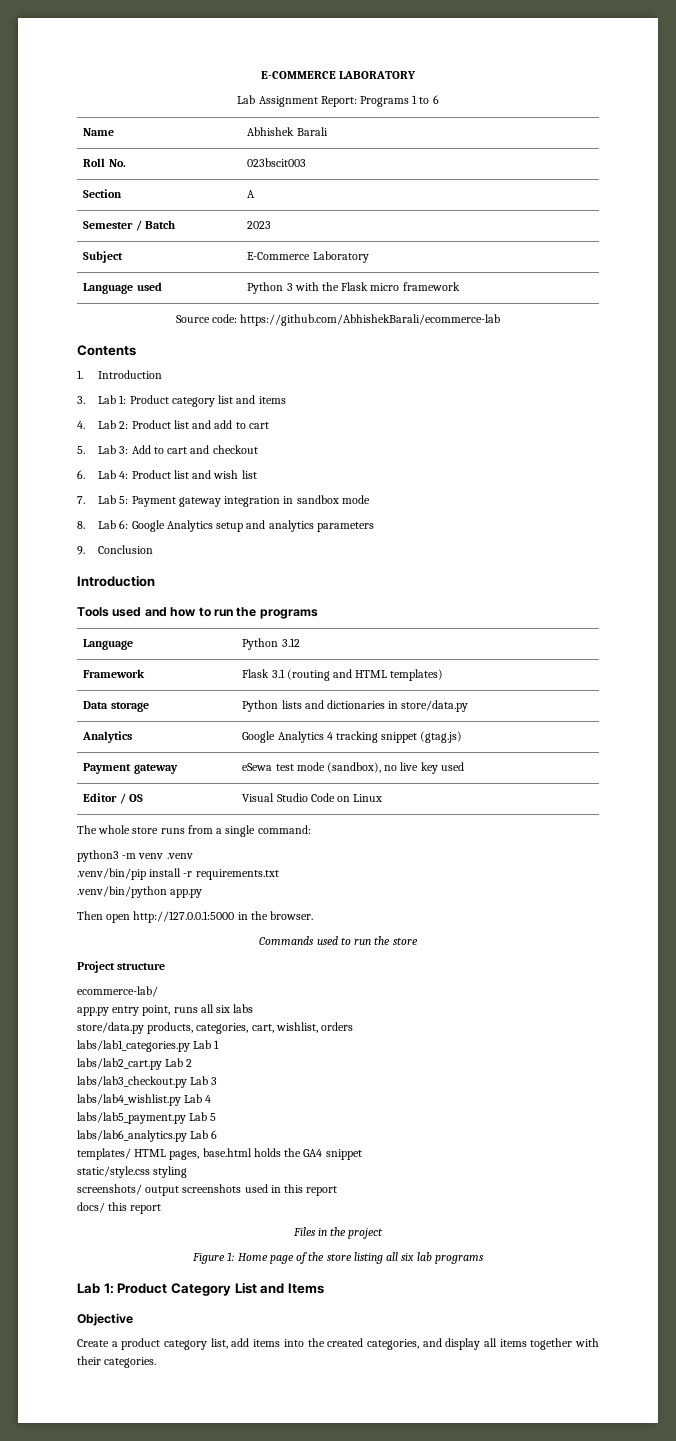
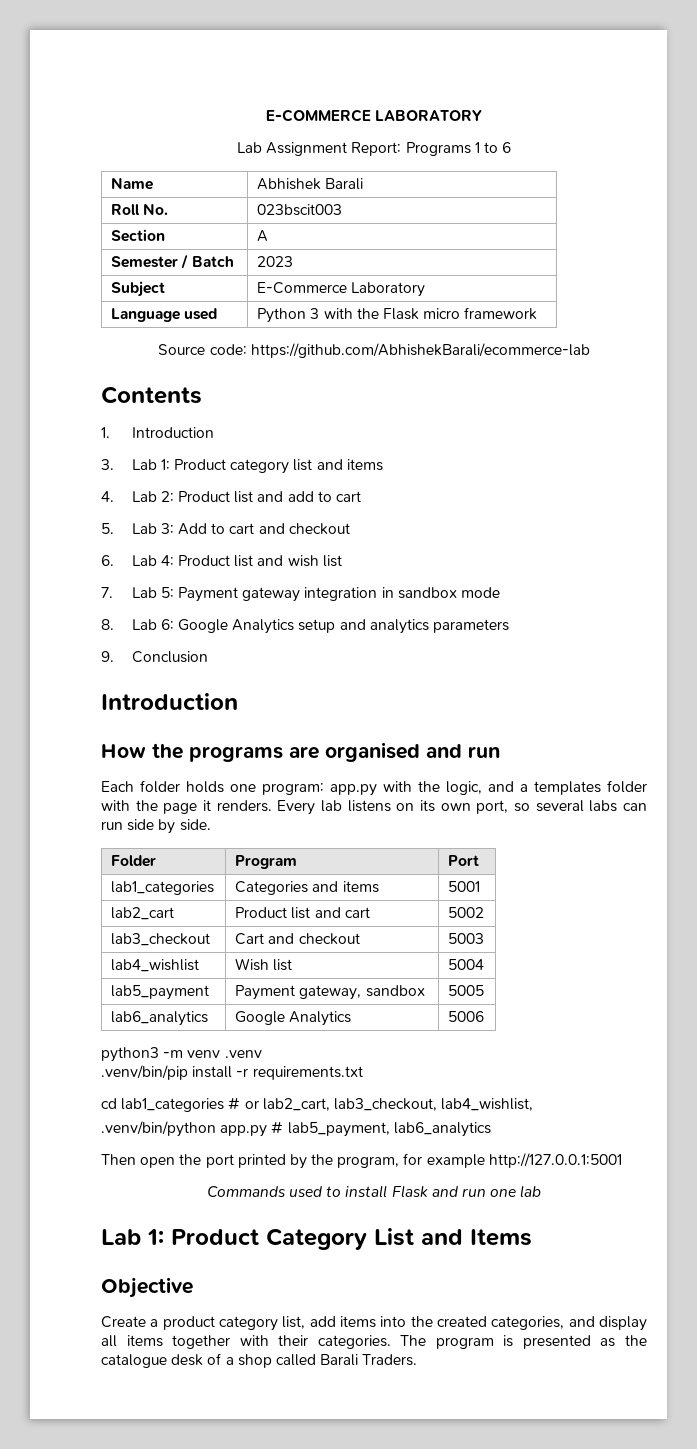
[77,607,318,619] [83,639,134,650] [242,638,300,650] [83,669,146,678] [242,669,444,681] [83,701,149,712] [242,700,469,712] [82,731,133,743] [242,731,463,743] [83,763,178,774] [242,762,464,774] [83,793,143,804] [242,793,383,802] [77,825,311,837] Tools used and how to run the programs // Language | Python 3.12 // Framework | Flask 3.1 (routing and HTML templates) // Data storage | Python lists and dictionaries in store/data.py // Analytics | Google Analytics 4 tracking snippet (gtag.js) // Payment gateway | eSewa test mode (sandbox), no live key used // Editor / OS | Visual Studio Code on Linux // The whole store runs from a single command: -> [101,742,500,762] [101,780,647,796] [101,800,648,815] [101,819,211,834] [111,855,157,867] [235,855,298,869] [448,855,480,866] [111,881,215,895] [235,881,379,895] [448,881,481,892] [111,907,175,920] [235,907,370,919] [448,907,485,918] [111,933,211,946] [235,933,360,945] [448,933,485,944] [111,959,200,972] [235,958,293,971] [448,959,485,970] [111,985,210,1000] [235,985,425,1000] [448,985,485,996] [111,1011,209,1026] [235,1011,352,1026] [448,1011,485,1022] How the programs are organised and run // Each folder holds one program: app.py with the logic, and a templates folder with the page it renders. Every lab listens on its own port, so several labs can run side by side. // Folder | Program | Port // lab1_categories | Categories and items | 5001 // lab2_cart | Product list and cart | 5002 // lab3_checkout | Cart and checkout | 5003 // lab4_wishlist | Wish list | 5004 // lab5_payment | Payment gateway, sandbox | 5005 // lab6_analytics | Google Analytics | 5006
(279, 874) none -> [101,1097,534,1112] // cd lab1_categories # or lab2_cart, lab3_checkout, lab4_wishlist,
(203, 893) none -> [271,1121,491,1137] # lab5_payment, lab6_analytics
[133,911,314,923] [259,936,418,945] [77,961,166,973] [77,986,158,997] [77,1004,254,1016] [77,1022,354,1034] [77,1040,220,1052] [77,1058,193,1070] [77,1076,218,1088] [77,1094,212,1106] [77,1112,217,1124] [77,1130,218,1142] [77,1148,362,1160] [77,1166,188,1178] [77,1184,338,1196] [77,1202,162,1214] [292,1227,384,1239] [192,1252,484,1264] http://127.0.0.1:5000 in the browser. // Commands used to run the store // Project structure // ecommerce-lab/ // app.py entry point, runs all six labs // store/data.py products, categories, cart, wishlist, orders // labs/lab1_categories.py Lab 1 // labs/lab2_cart.py Lab 2 // labs/lab3_checkout.py Lab 3 // labs/lab4_wishlist.py Lab 4 // labs/lab5_payment.py Lab 5 // labs/lab6_analytics.py Lab 6 // templates/ HTML pages, base.html holds the GA4 snippet // static/style.css styling // screenshots/ output screenshots used in this report // docs/ this report // Files in the project // Figure 1: Home page of the store listing all six lab programs -> [179,1153,622,1169] [206,1185,542,1198] the port printed by the program, for example http://127.0.0.1:5001 // Commands used to install Flask and run one lab
(157, 1362) none -> [400,1335,647,1349] [101,1353,418,1368] The program is presented as the catalogue desk of a shop called Barali Traders.

